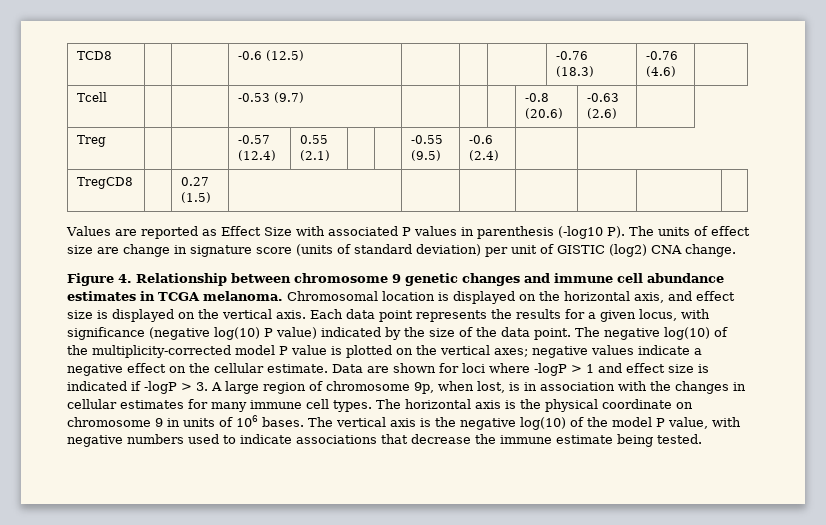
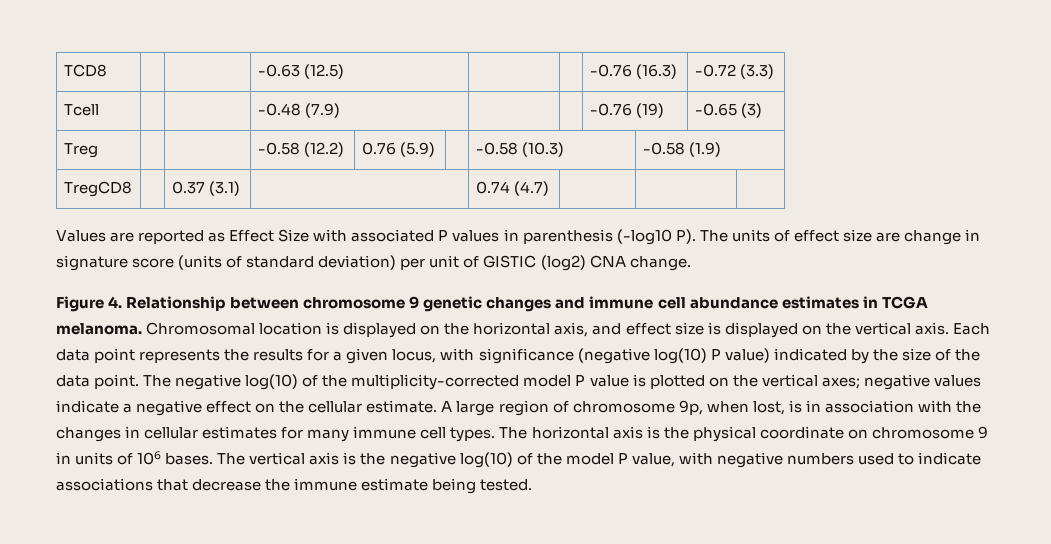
[238,51,263,60] -0.6 -> [257,64,300,77] -0.63
[556,51,589,60] [556,66,595,77] [646,51,679,60] [646,66,677,77] [77,92,108,102] [238,92,305,103] [525,93,550,102] [525,108,564,119] [587,93,620,102] [587,108,618,119] [77,135,107,147] [238,135,271,144] [238,150,277,161] [300,135,329,144] [300,150,331,161] [411,135,444,144] [411,150,442,161] [469,135,494,144] [469,150,500,161] [77,177,134,189] [181,177,210,186] [181,192,212,203] | -0.76 (18.3) | -0.76 (4.6) | // Tcell | | | -0.53 (9.7) | | | | -0.8 (20.6) | -0.63 (2.6) | // Treg | | | -0.57 (12.4) | 0.55 (2.1) | | | -0.55 (9.5) | -0.6 (2.4) | // TregCD8 | | 0.27 (1.5) | | | | -> [589,64,677,79] [694,64,774,79] [63,104,99,116] [257,103,340,118] [589,103,664,118] [694,103,762,118] [63,143,98,158] [257,142,344,157] [361,142,435,157] [475,142,564,157] [642,142,721,157] [63,181,132,197] [171,181,240,196] [475,181,549,196] -0.76 (16.3) | -0.72 (3.3) // Tcell | | | -0.48 (7.9) | | | -0.76 (19) | -0.65 (3) // Treg | | | -0.58 (12.2) | 0.76 (5.9) | | -0.58 (10.3) | -0.58 (1.9) // TregCD8 | | 0.37 (3.1) | | 0.74 (4.7)
[332,363,709,376] [67,381,208,394] Data are shown for loci where -logP > 1 and effect size is indicated if -logP > 3. -> (438, 406) none

